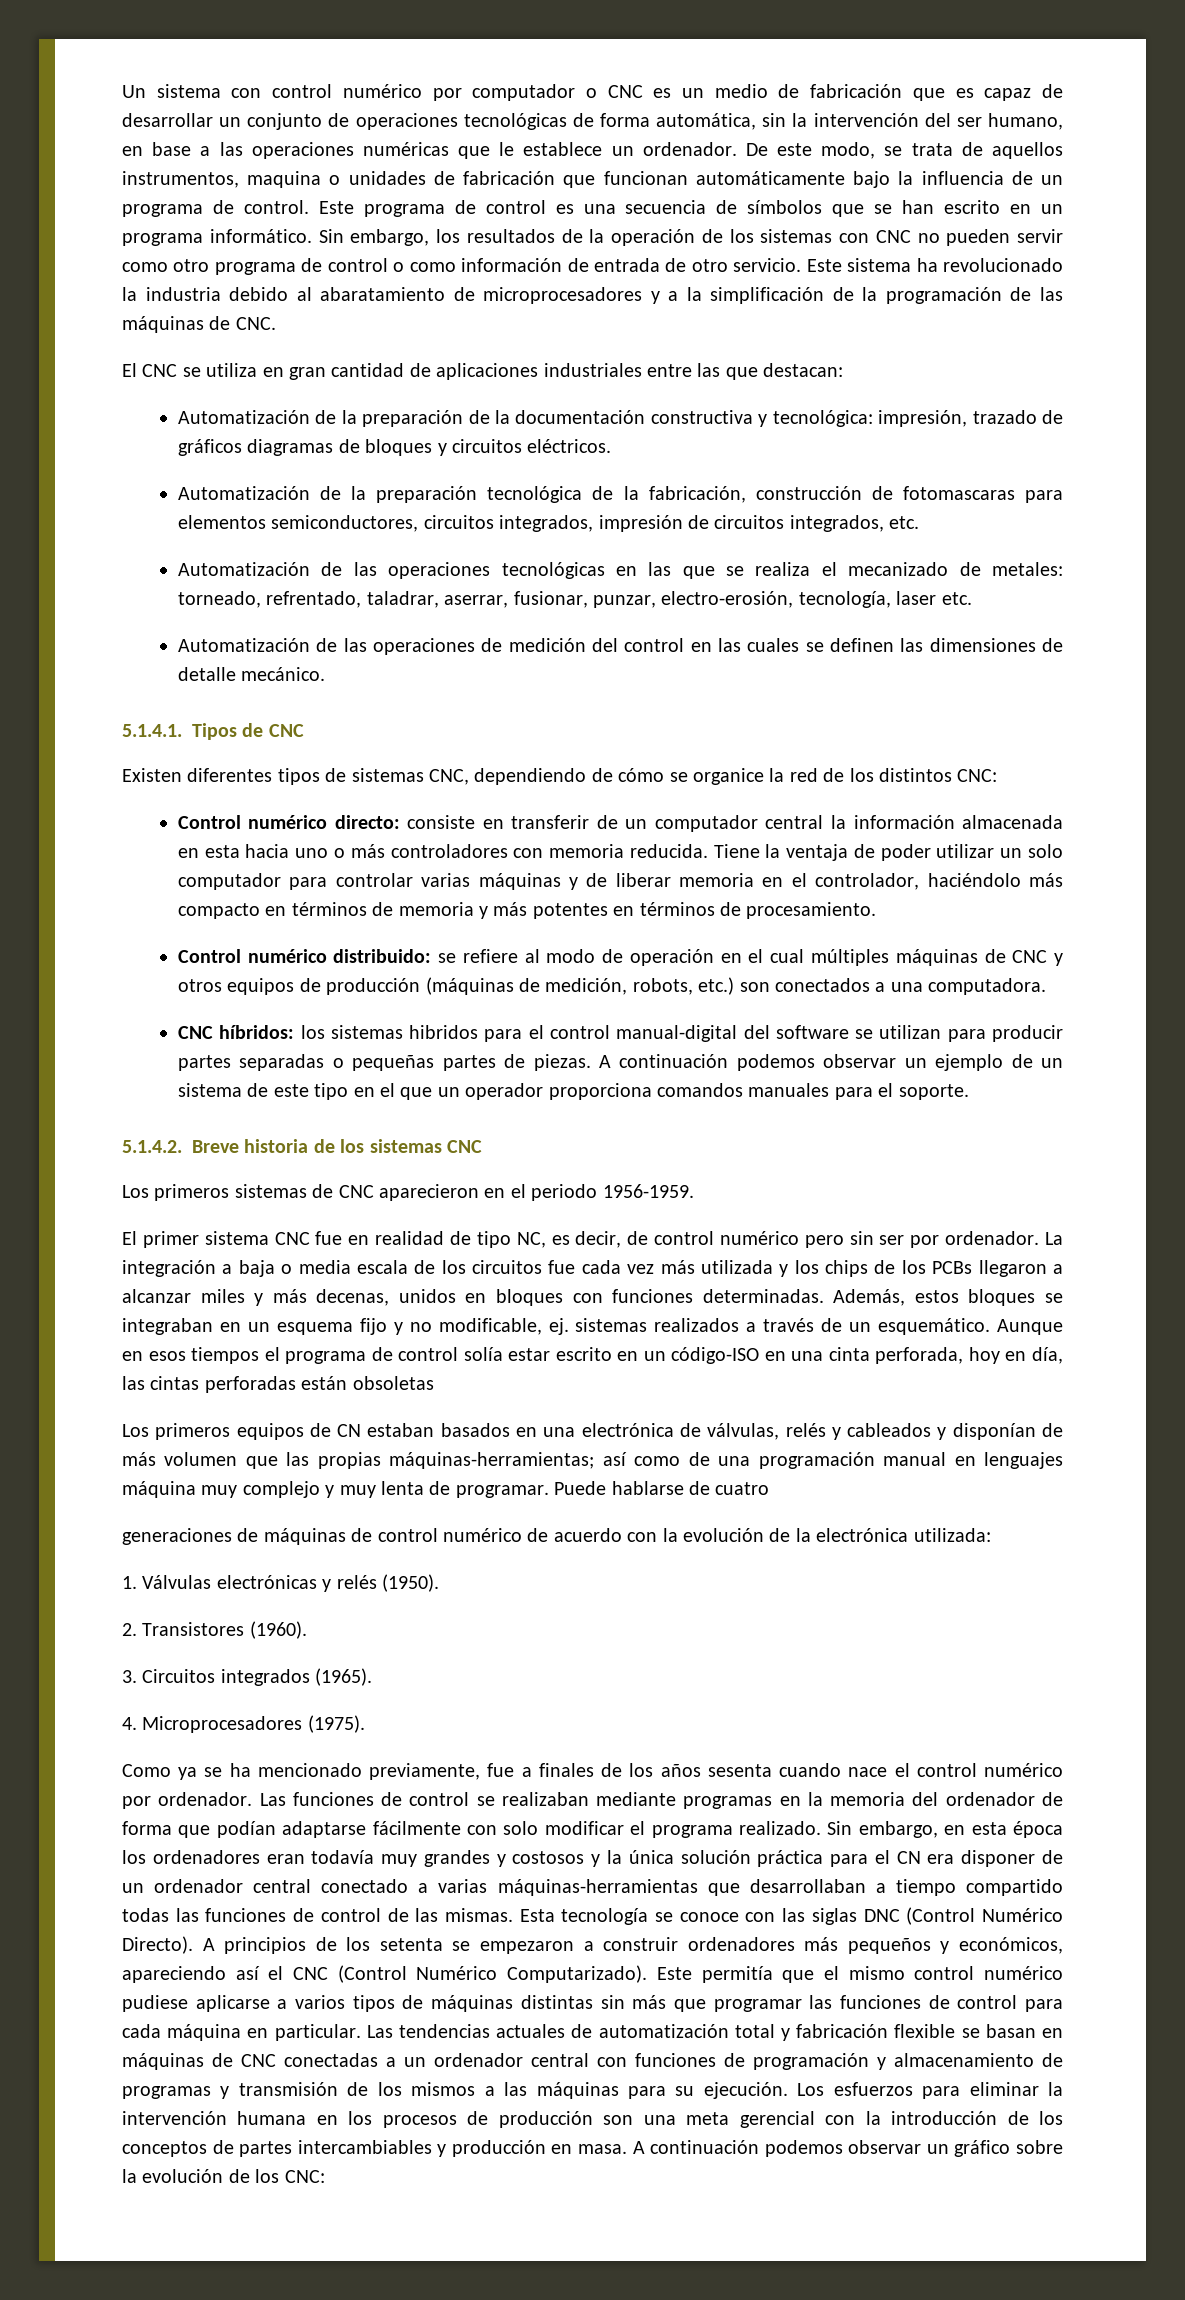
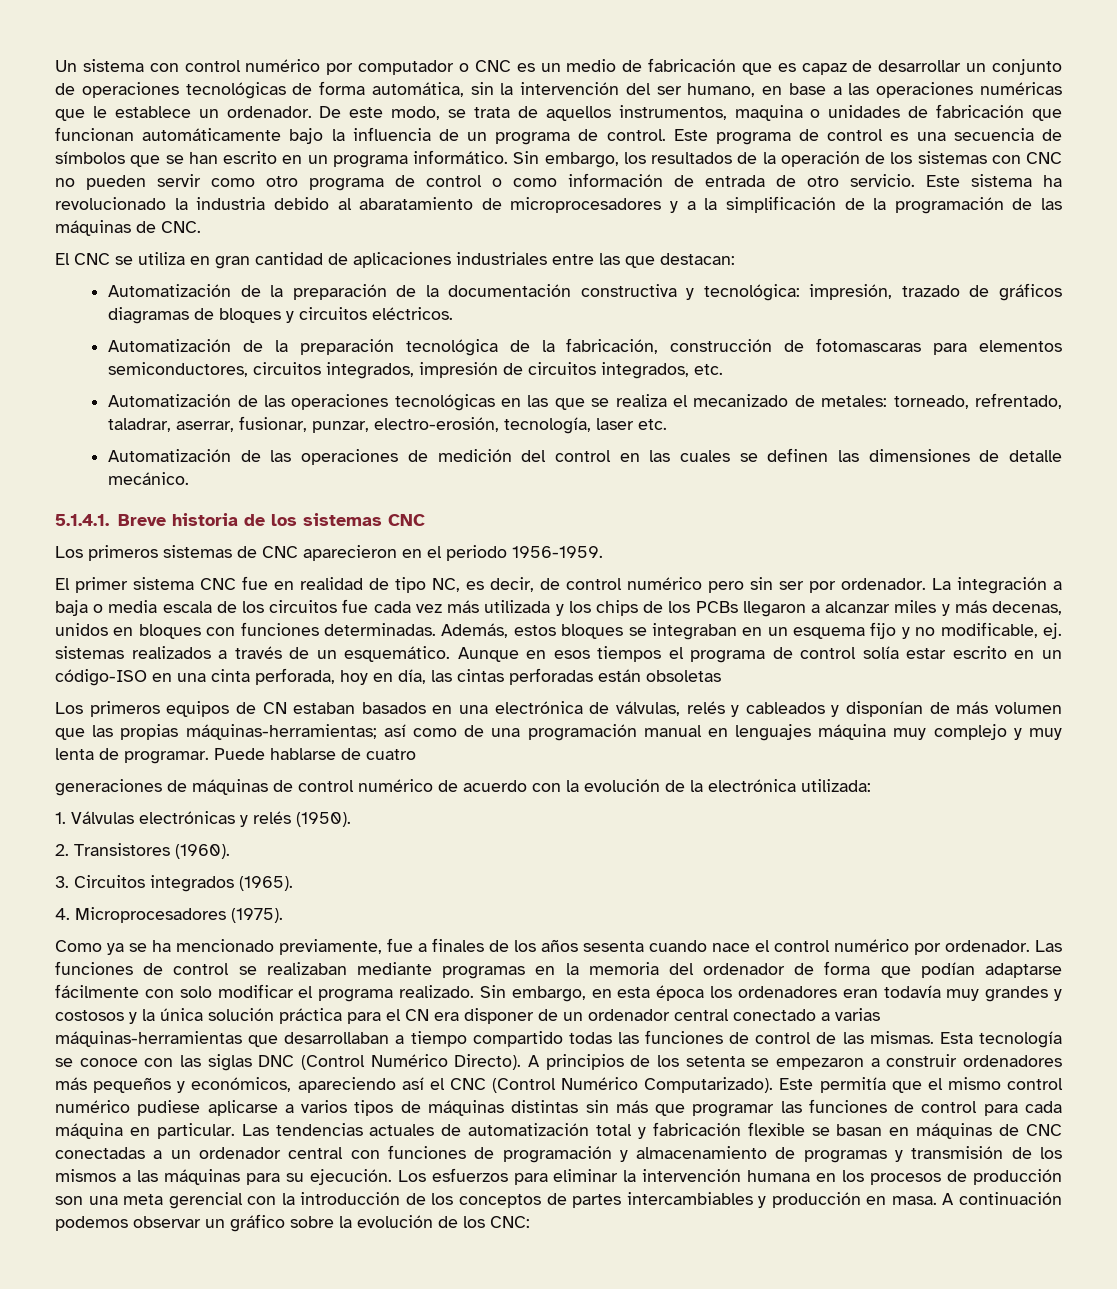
[192,723,304,740] [122,768,998,785] [177,815,1063,832] [177,844,1063,861] [177,873,1064,890] [177,902,877,919] [177,949,1064,966] [177,977,1047,995] [177,1025,1064,1042] [177,1054,1063,1071] [177,1083,969,1100] [122,1140,182,1153] Tipos de CNC // Existen diferentes tipos de sistemas CNC, dependiendo de cómo se organice la red de los distintos CNC: // Control numérico directo: consiste en transferir de un computador central la información almacenada en esta hacia uno o más controladores con memoria reducida. Tiene la ventaja de poder utilizar un solo computador para controlar varias máquinas y de liberar memoria en el controlador, haciéndolo más compacto en términos de memoria y más potentes en términos de procesamiento. // Control numérico distribuido: se refiere al modo de operación en el cual múltiples máquinas de CNC y otros equipos de producción (máquinas de medición, robots, etc.) son conectados a una computadora. // CNC híbridos: los sistemas hibridos para el control manual-digital del software se utilizan para producir partes separadas o pequeñas partes de piezas. A continuación podemos observar un ejemplo de un sistema de este tipo en el que un operador proporciona comandos manuales para el soporte. // 5.1.4.2. -> (109, 520) none

